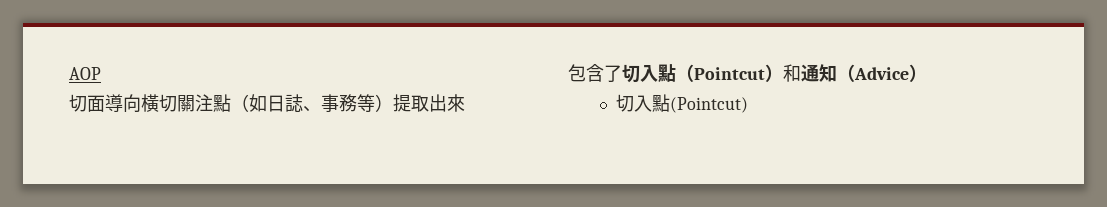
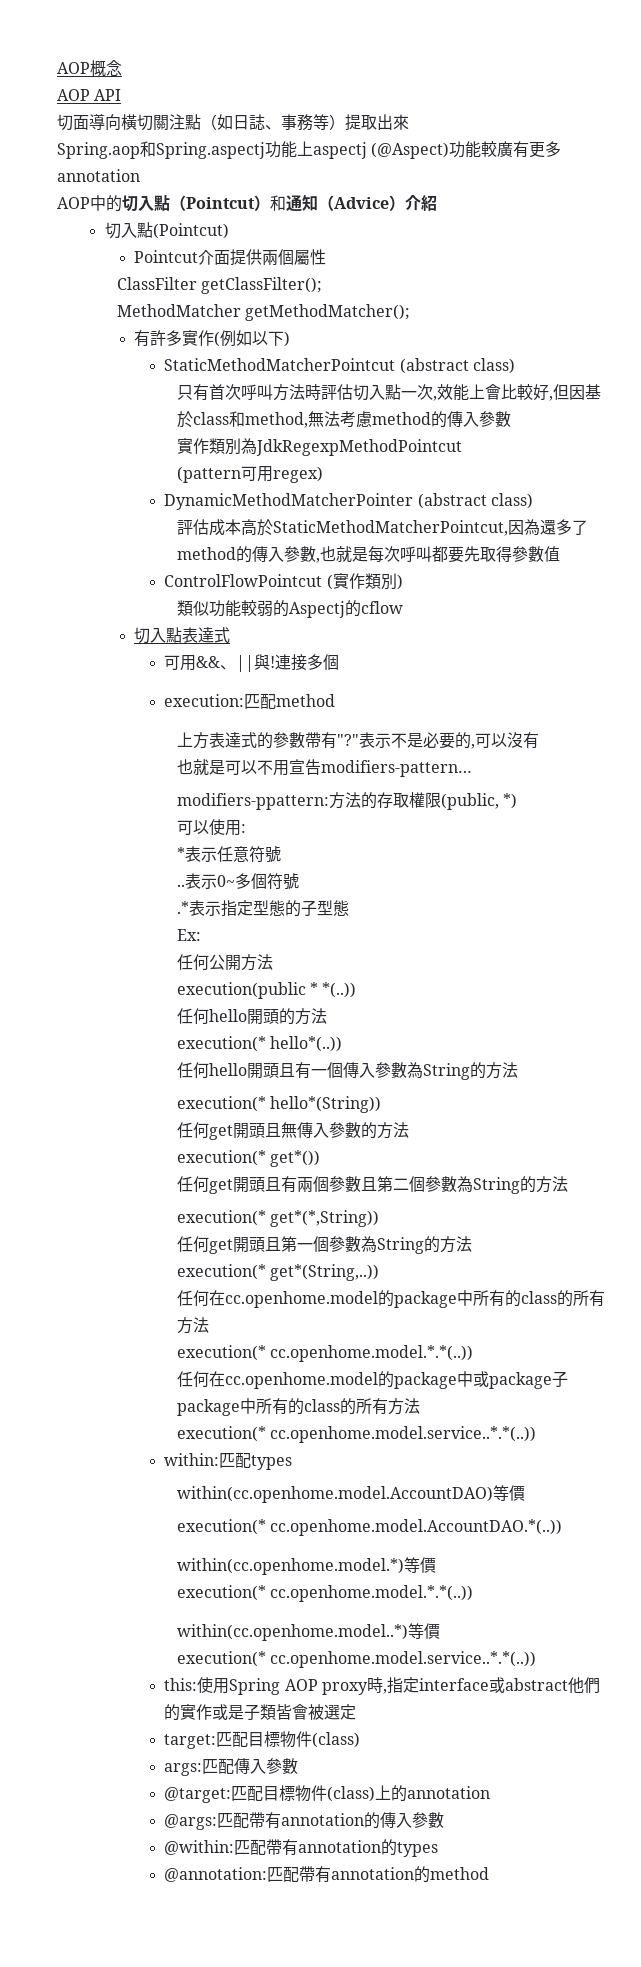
[69,67,101,80] AOP -> [57,60,122,77] [57,89,122,101] AOP概念 // AOP API
[568,64,622,82] 包含了 -> [57,141,562,159] [57,169,140,182] [57,195,122,212] Spring.aop和Spring.aspectj功能上aspectj (@Aspect)功能較廣有更多annotation // AOP中的
(927, 73) none -> [405,195,437,211] 介紹
(749, 105) none -> [134,249,327,266] [116,277,323,294] [116,304,411,321] [134,330,291,347] [164,358,516,374] [176,384,601,401] [176,411,511,428] [176,438,462,456] [176,466,323,483] [164,493,534,510] [176,519,588,536] [176,546,560,563] [164,573,403,590] [176,600,403,618] [134,627,231,644] [164,654,340,672] [164,693,336,709] [176,732,539,749] [176,759,472,777] [176,792,518,810] [176,819,246,836] [176,846,281,863] [176,873,299,890] [176,900,349,917] [176,929,201,941] [176,954,273,971] [176,982,357,999] [176,1008,327,1025] [176,1036,343,1052] [176,1062,518,1080] [176,1096,382,1113] [176,1122,409,1140] [176,1150,321,1167] [176,1176,568,1194] [176,1210,380,1227] [176,1236,472,1254] [176,1264,380,1281] [176,1290,605,1308] [176,1317,209,1334] [176,1345,474,1362] [176,1371,568,1389] [176,1398,420,1416] [176,1426,537,1443] [164,1452,293,1470] [176,1485,525,1503] [176,1519,563,1536] [176,1557,436,1575] [176,1585,474,1602] [176,1623,440,1641] [176,1651,537,1668] [164,1677,601,1695] [164,1704,357,1721] [164,1731,361,1749] [164,1758,299,1776] [164,1785,491,1803] [164,1812,445,1830] [164,1839,439,1857] [164,1866,490,1883] // Pointcut介面提供兩個屬性 // ClassFilter getClassFilter(); // MethodMatcher getMethodMatcher(); // 有許多實作(例如以下) // StaticMethodMatcherPointcut (abstract class) // 只有首次呼叫方法時評估切入點一次,效能上會比較好,但因基於class和method,無法考慮method的傳入參數 // 實作類別為JdkRegexpMethodPointcut // (pattern可用regex) // DynamicMethodMatcherPointer (abstract class) // 評估成本高於StaticMethodMatcherPointcut,因為還多了method的傳入參數,也就是每次呼叫都要先取得參數值 // ControlFlowPointcut (實作類別) // 類似功能較弱的Aspectj的cflow // 切入點表達式 // 可用&&、||與!連接多個 // execution:匹配method // 上方表達式的參數帶有"?"表示不是必要的,可以沒有 // 也就是可以不用宣告modifiers-pattern… // modifiers-ppattern:方法的存取權限(public, *) // 可以使用: // *表示任意符號 // ..表示0~多個符號 // .*表示指定型態的子型態 // Ex: // 任何公開方法 // execution(public * *(..)) // 任何hello開頭的方法 // execution(* hello*(..)) // 任何hello開頭且有一個傳入參數為String的方法 // execution(* hello*(String)) // 任何get開頭且無傳入參數的方法 // execution(* get*()) // 任何get開頭且有兩個參數且第二個參數為String的方法 // execution(* get*(*,String)) // 任何get開頭且第一個參數為String的方法 // execution(* get*(String,..)) // 任何在cc.openhome.model的package中所有的class的所有方法 // execution(* cc.openhome.model.*.*(..)) // 任何在cc.openhome.model的package中或package子package中所有的class的所有方法 // execution(* cc.openhome.model.service..*.*(..)) // within:匹配types // within(cc.openhome.model.AccountDAO)等價 // execution(* cc.openhome.model.AccountDAO.*(..)) // within(cc.openhome.model.*)等價 // execution(* cc.openhome.model.*.*(..)) // within(cc.openhome.model..*)等價 // execution(* cc.openhome.model.service..*.*(..)) // this:使用Spring AOP proxy時,指定interface或abstract他們的實作或是子類皆會被選定 // target:匹配目標物件(class) // args:匹配傳入參數 // @target:匹配目標物件(class)上的annotation // @args:匹配帶有annotation的傳入參數 // @within:匹配帶有annotation的types // @annotation:匹配帶有annotation的method

